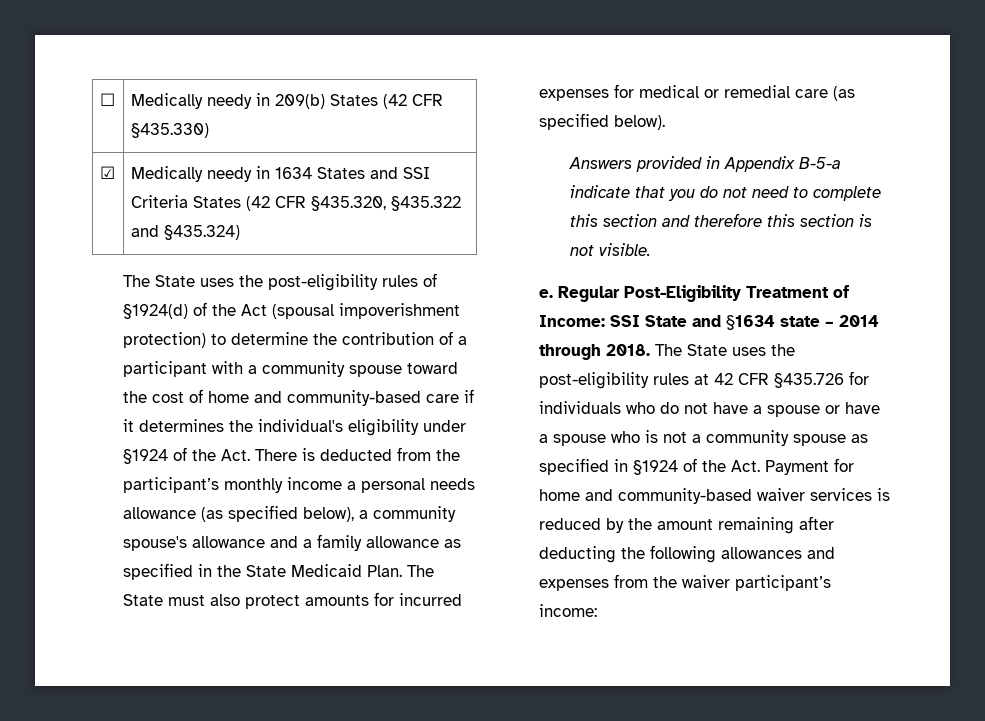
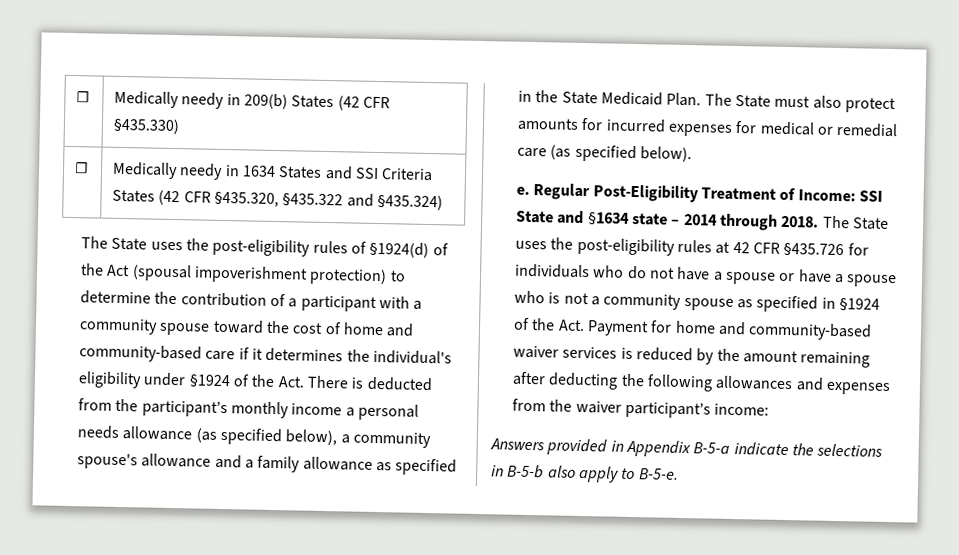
[99,166,115,179] ☑ -> [74,162,90,174] ☐
[568,156,841,172] [569,185,881,201] [569,213,872,227] [569,243,651,256] // Answers provided in Appendix B-5-a indicate that you do not need to complete this section and therefore this section is not visible. -> (693, 154) none
(597, 610) none -> [490,438,884,458] [491,464,679,483] // Answers provided in Appendix B-5-a indicate the selections in B-5-b also apply to B-5-e.

